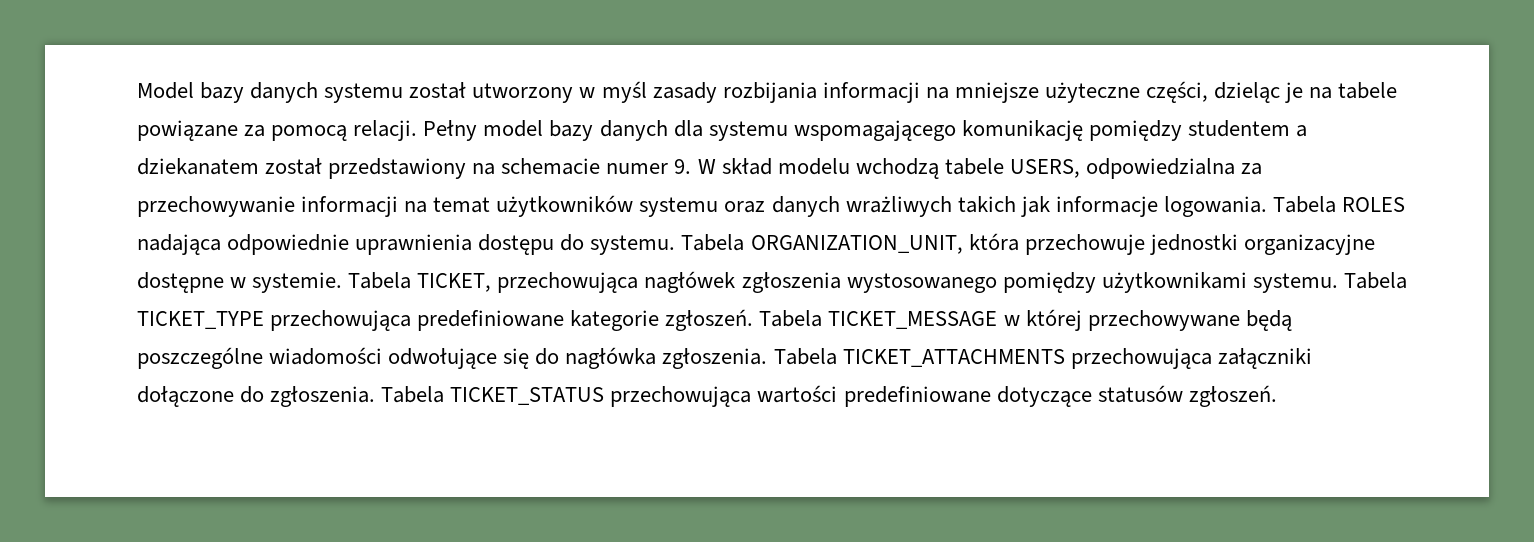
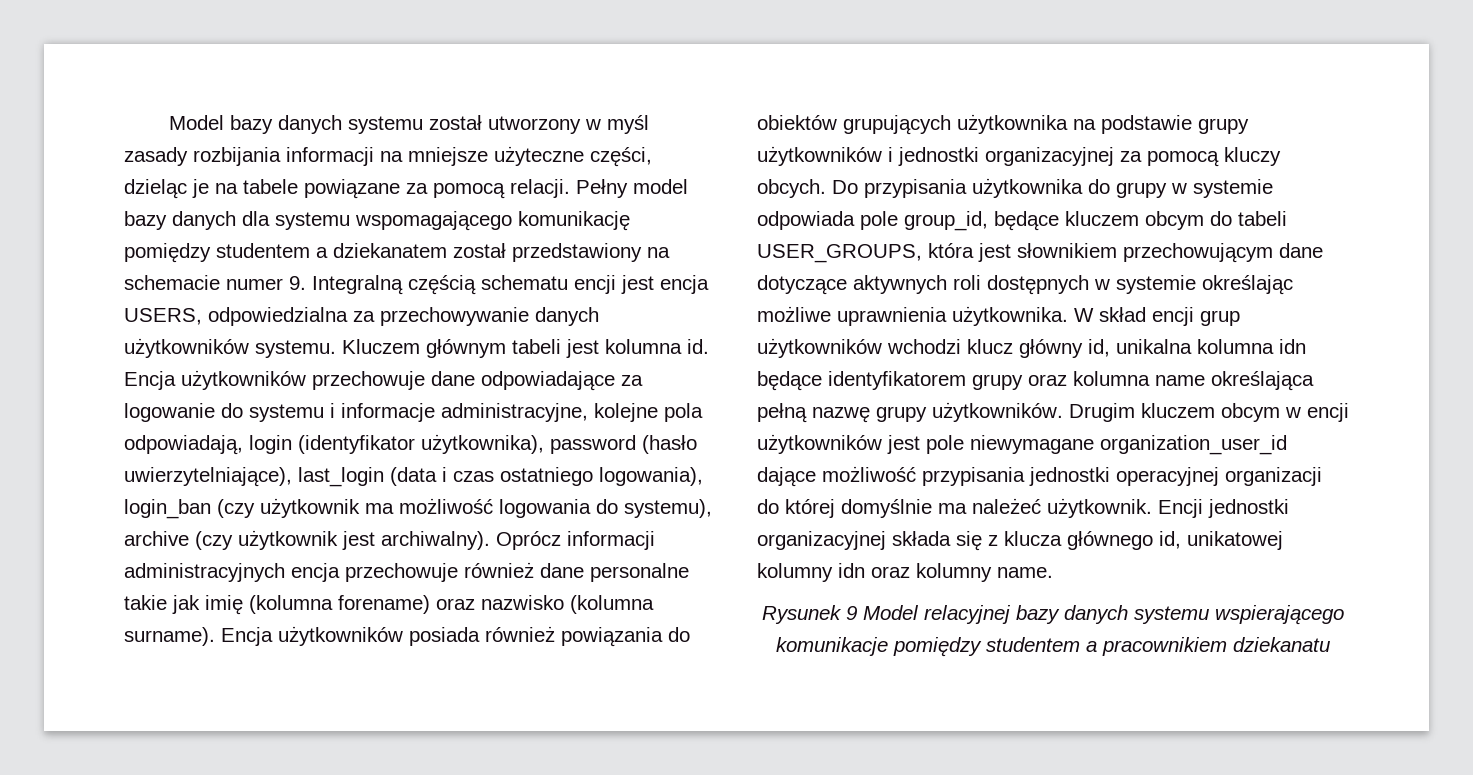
[697,158,1263,179] [137,195,1406,217] [137,233,1375,255] [137,271,1407,293] [137,309,1292,331] [137,347,1312,369] [137,385,1277,407] W skład modelu wchodzą tabele USERS, odpowiedzialna za przechowywanie informacji na temat użytkowników systemu oraz danych wrażliwych takich jak informacje logowania. Tabela ROLES nadająca odpowiednie uprawnienia dostępu do systemu. Tabela ORGANIZATION_UNIT, która przechowuje jednostki organizacyjne dostępne w systemie. Tabela TICKET, przechowująca nagłówek zgłoszenia wystosowanego pomiędzy użytkownikami systemu. Tabela TICKET_TYPE przechowująca predefiniowane kategorie zgłoszeń. Tabela TICKET_MESSAGE w której przechowywane będą poszczególne wiadomości odwołujące się do nagłówka zgłoszenia. Tabela TICKET_ATTACHMENTS przechowująca załączniki dołączone do zgłoszenia. Tabela TICKET_STATUS przechowująca wartości predefiniowane dotyczące statusów zgłoszeń. -> [312,275,709,295] [124,307,599,326] [124,338,709,358] [124,370,643,391] [124,403,703,422] [124,434,697,455] [124,467,703,487] [124,498,712,519] [124,530,655,550] [124,562,689,582] [124,595,654,615] [124,626,690,647] [757,114,1249,135] [757,146,1281,167] [757,178,1273,198] [757,211,1287,231] [757,243,1323,263] [757,275,1293,295] [757,306,1240,326] [757,338,1306,358] [757,371,1314,391] [757,402,1349,423] [757,434,1287,455] [757,466,1322,487] [757,498,1289,518] [757,531,1283,551] [757,563,1053,582] [762,605,1344,625] [776,637,1330,657] Integralną częścią schematu encji jest encja USERS, odpowiedzialna za przechowywanie danych użytkowników systemu. Kluczem głównym tabeli jest kolumna id. Encja użytkowników przechowuje dane odpowiadające za logowanie do systemu i informacje administracyjne, kolejne pola odpowiadają, login (identyfikator użytkownika), password (hasło uwierzytelniające), last_login (data i czas ostatniego logowania), login_ban (czy użytkownik ma możliwość logowania do systemu), archive (czy użytkownik jest archiwalny). Oprócz informacji administracyjnych encja przechowuje również dane personalne takie jak imię (kolumna forename) oraz nazwisko (kolumna surname). Encja użytkowników posiada również powiązania do obiektów grupujących użytkownika na podstawie grupy użytkowników i jednostki organizacyjnej za pomocą kluczy obcych. Do przypisania użytkownika do grupy w systemie odpowiada pole group_id, będące kluczem obcym do tabeli USER_GROUPS, która jest słownikiem przechowującym dane dotyczące aktywnych roli dostępnych w systemie określając możliwe uprawnienia użytkownika. W skład encji grup użytkowników wchodzi klucz główny id, unikalna kolumna idn będące identyfikatorem grupy oraz kolumna name określająca pełną nazwę grupy użytkowników. Drugim kluczem obcym w encji użytkowników jest pole niewymagane organization_user_id dające możliwość przypisania jednostki operacyjnej organizacji do której domyślnie ma należeć użytkownik. Encji jednostki organizacyjnej składa się z klucza głównego id, unikatowej kolumny idn oraz kolumny name. // Rysunek 9 Model relacyjnej bazy danych systemu wspierającego komunikacje pomiędzy studentem a pracownikiem dziekanatu

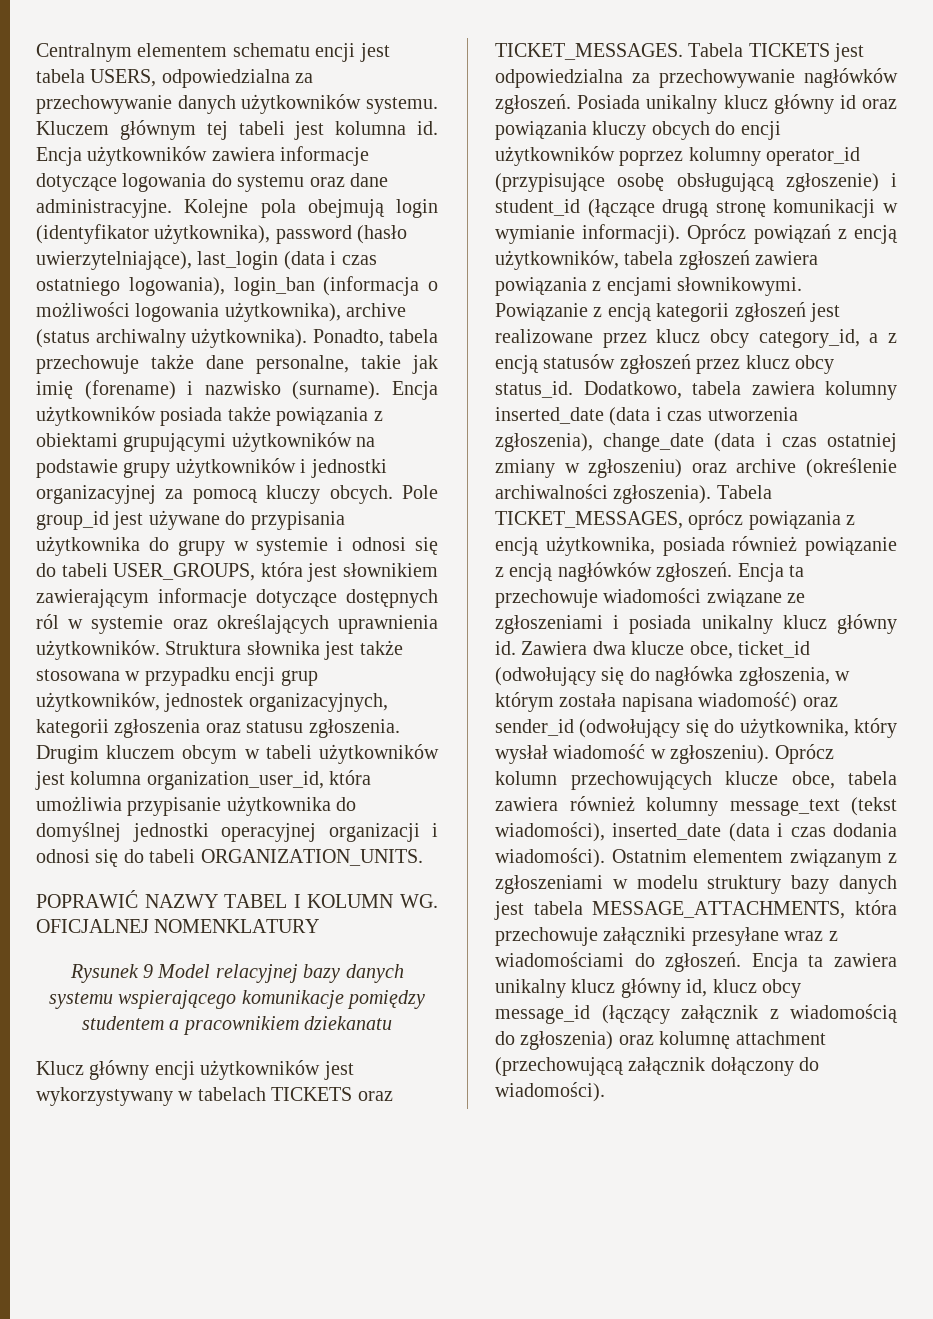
[169,115,650,134] [124,146,652,167] [124,179,688,199] [124,211,630,231] [124,243,670,263] [124,275,476,295] Model bazy danych systemu został utworzony w myśl zasady rozbijania informacji na mniejsze użyteczne części, dzieląc je na tabele powiązane za pomocą relacji. Pełny model bazy danych dla systemu wspomagającego komunikację pomiędzy studentem a dziekanatem został przedstawiony na schemacie numer 9. Integralną częścią -> [36,43,228,62] Centralnym elementem
[660,275,709,294] encja -> [36,69,85,83] tabela
(506, 348) none -> [206,121,228,140] tej
[312,371,643,391] [124,403,703,422] [124,435,243,455] przechowuje dane odpowiadające za logowanie do systemu i informacje administracyjne, kolejne pola odpowiadają, -> [211,146,370,166] [36,173,388,192] [36,199,385,218] zawiera informacje dotyczące logowania do systemu oraz dane administracyjne. Kolejne pola obejmują
[217,498,712,518] [124,530,655,550] [124,562,689,582] [124,595,654,615] [124,626,690,647] [757,114,1068,135] (czy użytkownik ma możliwość logowania do systemu), archive (czy użytkownik jest archiwalny). Oprócz informacji administracyjnych encja przechowuje również dane personalne takie jak imię (kolumna forename) oraz nazwisko (kolumna surname). Encja użytkowników posiada również powiązania do obiektów grupujących użytkownika -> [323,276,438,296] [36,302,407,322] [36,328,438,348] [36,354,438,374] [36,380,438,400] [36,406,383,426] [36,432,352,452] (informacja o możliwości logowania użytkownika), archive (status archiwalny użytkownika). Ponadto, tabela przechowuje także dane personalne, takie jak imię (forename) i nazwisko (surname). Encja użytkowników posiada także powiązania z obiektami grupującymi użytkowników
[832,180,858,194] Do -> [402,485,438,499] [36,510,246,530] Pole group_id jest używane do
[757,211,1204,231] odpowiada pole group_id, będące kluczem obcym -> [337,537,438,555] i odnosi się
[1123,243,1323,263] [757,275,1293,295] [757,306,1240,326] [757,338,1306,358] [757,371,1314,391] [757,402,1063,423] przechowującym dane dotyczące aktywnych roli dostępnych w systemie określając możliwe uprawnienia użytkownika. W skład encji grup użytkowników wchodzi klucz główny id, unikalna kolumna idn będące identyfikatorem grupy oraz kolumna name określająca pełną nazwę grupy użytkowników. -> [36,588,438,608] [36,614,438,634] [36,640,403,660] [36,667,318,686] [36,692,388,712] [36,719,400,738] zawierającym informacje dotyczące dostępnych ról w systemie oraz określających uprawnienia użytkowników. Struktura słownika jest także stosowana w przypadku encji grup użytkowników, jednostek organizacyjnych, kategorii zgłoszenia oraz statusu zgłoszenia.
[1307,403,1349,422] [757,434,1287,455] [757,466,1322,487] [757,498,1289,518] [757,531,1283,551] [757,563,1053,582] encji użytkowników jest pole niewymagane organization_user_id dające możliwość przypisania jednostki operacyjnej organizacji do której domyślnie ma należeć użytkownik. Encji jednostki organizacyjnej składa się z klucza głównego id, unikatowej kolumny idn oraz kolumny name. -> [265,744,439,764] [35,770,372,790] [36,796,357,816] [36,822,438,842] [36,849,423,867] [36,890,439,908] [36,919,320,933] tabeli użytkowników jest kolumna organization_user_id, która umożliwia przypisanie użytkownika do domyślnej jednostki operacyjnej organizacji i odnosi się do tabeli ORGANIZATION_UNITS. // POPRAWIĆ NAZWY TABEL I KOLUMN WG. OFICJALNEJ NOMENKLATURY
(1330, 644) none -> [36,1060,354,1080] [36,1087,393,1106] [495,43,865,62] [495,68,898,88] [495,94,897,114] [495,121,781,140] [495,146,861,166] [495,173,897,192] [495,199,898,218] [495,224,898,244] [495,250,819,270] [495,277,803,296] [495,302,840,322] [495,329,898,348] [495,354,834,374] [495,381,897,400] [495,407,798,426] [495,433,897,452] [495,458,897,478] [495,484,772,504] [495,510,856,530] [495,536,897,556] [495,562,804,582] [495,588,806,608] [495,614,897,634] [495,641,810,659] [495,666,850,686] [495,692,838,712] [495,718,897,738] [495,744,834,764] [495,771,897,790] [495,796,897,816] [495,822,897,842] [495,848,897,868] [495,875,897,894] [494,900,897,920] [495,927,838,946] [495,952,897,972] [495,978,801,998] [495,1004,898,1024] [495,1031,826,1050] [495,1057,820,1076] [495,1082,605,1102] // Klucz główny encji użytkowników jest wykorzystywany w tabelach TICKETS oraz TICKET_MESSAGES. Tabela TICKETS jest odpowiedzialna za przechowywanie nagłówków zgłoszeń. Posiada unikalny klucz główny id oraz powiązania kluczy obcych do encji użytkowników poprzez kolumny operator_id (przypisujące osobę obsługującą zgłoszenie) i student_id (łączące drugą stronę komunikacji w wymianie informacji). Oprócz powiązań z encją użytkowników, tabela zgłoszeń zawiera powiązania z encjami słownikowymi. Powiązanie z encją kategorii zgłoszeń jest realizowane przez klucz obcy category_id, a z encją statusów zgłoszeń przez klucz obcy status_id. Dodatkowo, tabela zawiera kolumny inserted_date (data i czas utworzenia zgłoszenia), change_date (data i czas ostatniej zmiany w zgłoszeniu) oraz archive (określenie archiwalności zgłoszenia). Tabela TICKET_MESSAGES, oprócz powiązania z encją użytkownika, posiada również powiązanie z encją nagłówków zgłoszeń. Encja ta przechowuje wiadomości związane ze zgłoszeniami i posiada unikalny klucz główny id. Zawiera dwa klucze obce, ticket_id (odwołujący się do nagłówka zgłoszenia, w którym została napisana wiadomość) oraz sender_id (odwołujący się do użytkownika, który wysłał wiadomość w zgłoszeniu). Oprócz kolumn przechowujących klucze obce, tabela zawiera również kolumny message_text (tekst wiadomości), inserted_date (data i czas dodania wiadomości). Ostatnim elementem związanym z zgłoszeniami w modelu struktury bazy danych jest tabela MESSAGE_ATTACHMENTS, która przechowuje załączniki przesyłane wraz z wiadomościami do zgłoszeń. Encja ta zawiera unikalny klucz główny id, klucz obcy message_id (łączący załącznik z wiadomością do zgłoszenia) oraz kolumnę attachment (przechowującą załącznik dołączony do wiadomości).

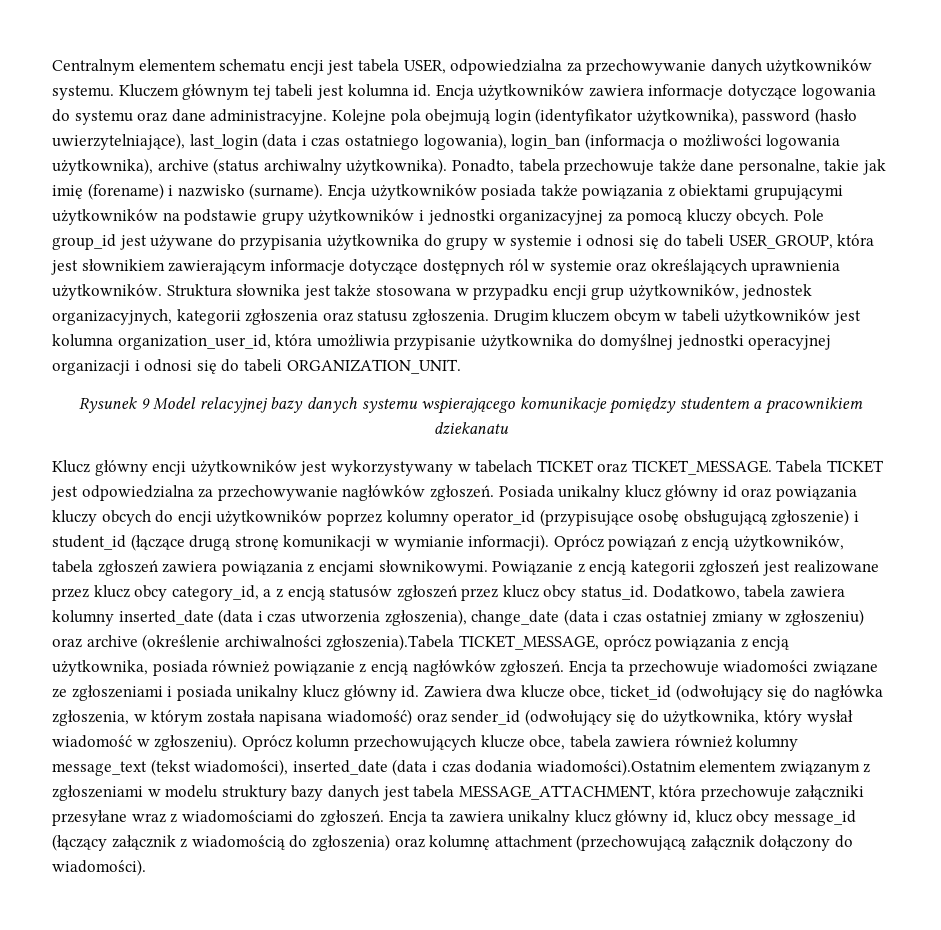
[90,69,157,87] USERS, -> [403,59,446,74] USER,
[113,563,256,581] USER_GROUPS, -> [728,234,833,249] USER_GROUP,
[200,849,423,866] [36,890,439,908] [36,919,320,933] ORGANIZATION_UNITS. // POPRAWIĆ NAZWY TABEL I KOLUMN WG. OFICJALNEJ NOMENKLATURY -> [286,359,461,374] ORGANIZATION_UNIT.
[271,1087,393,1101] [495,43,830,60] TICKETS oraz TICKET_MESSAGES. Tabela TICKETS -> [536,460,885,475] TICKET oraz TICKET_MESSAGE. Tabela TICKET
[613,485,772,504] [495,511,683,529] zgłoszenia). Tabela TICKET_MESSAGES, -> [326,634,599,651] zgłoszenia).Tabela TICKET_MESSAGE,
[495,848,687,868] wiadomości). Ostatnim -> [536,759,696,776] wiadomości).Ostatnim
[592,901,846,919] MESSAGE_ATTACHMENTS, -> [458,785,655,800] MESSAGE_ATTACHMENT,

